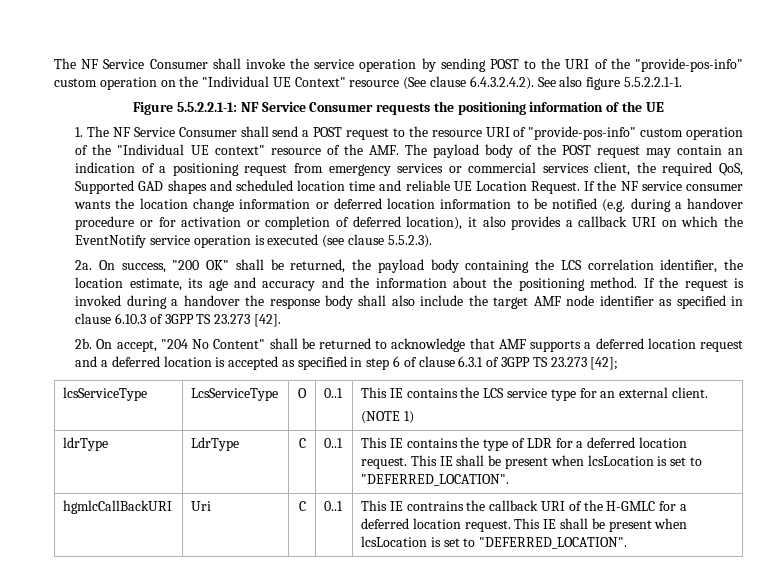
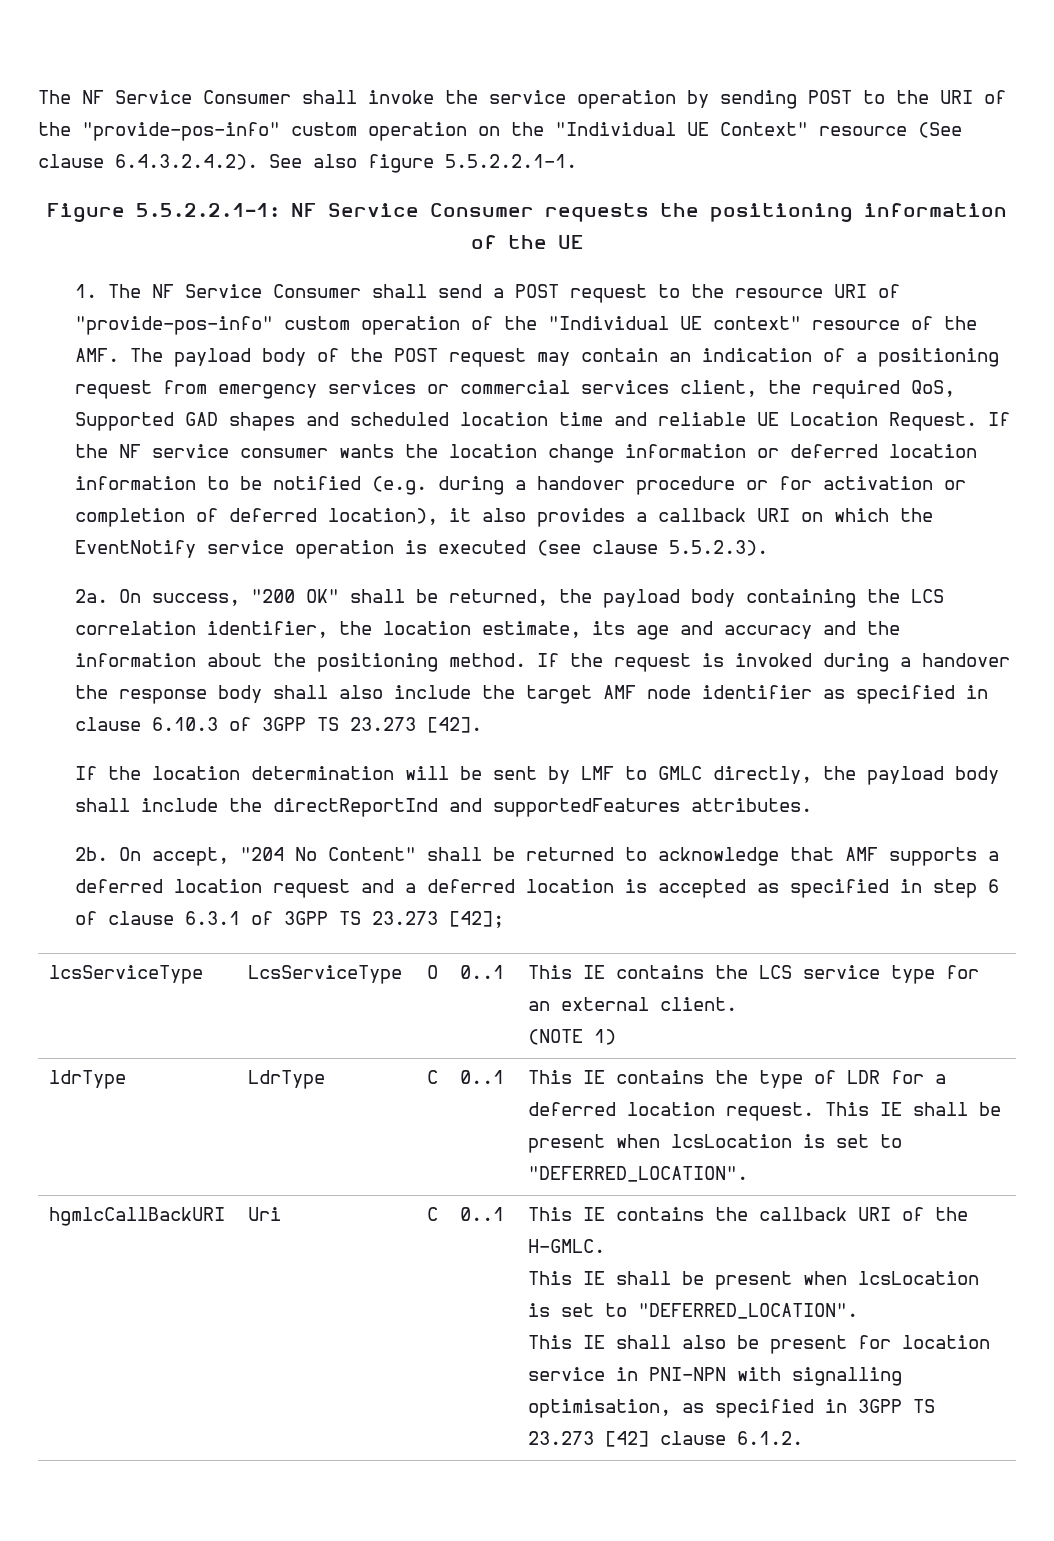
(281, 320) none -> [74,766,999,785] [74,798,812,817] // If the location determination will be sent by LMF to GMLC directly, the payload body shall include the directReportInd and supportedFeatures attributes.
[406,501,464,511] contrains -> [616,1207,705,1221] contains
[606,501,687,511] [361,518,511,532] H-GMLC for a deferred location request. -> [528,1239,606,1253] H-GMLC. //
(628, 543) none -> [528,1335,991,1354] [528,1367,903,1386] [528,1399,936,1418] [528,1431,804,1447] // This IE shall also be present for location service in PNI-NPN with signalling optimisation, as specified in 3GPP TS 23.273 [42] clause 6.1.2.

